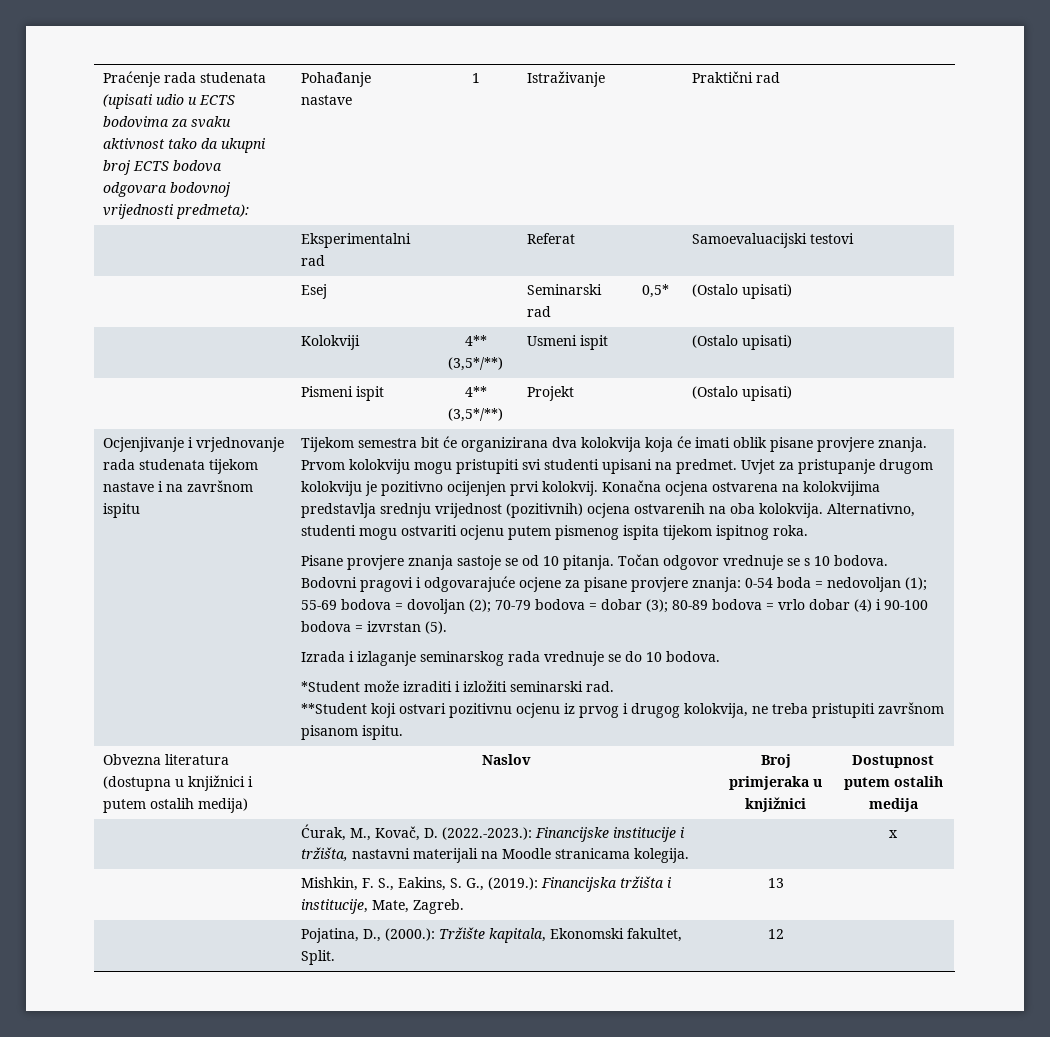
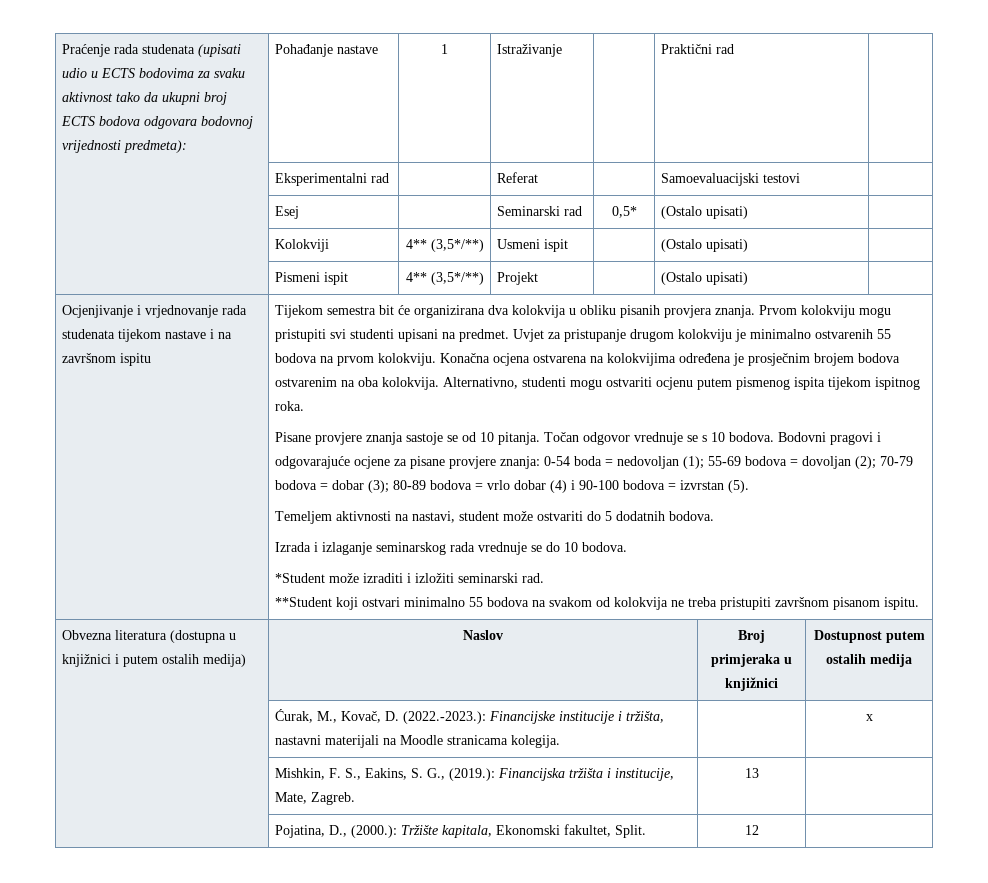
[644,436,874,452] koja će imati oblik pisane provjere -> [569,305,713,318] u obliku pisanih provjera
[380,481,598,496] pozitivno ocijenjen prvi kolokvij. -> [750,329,892,339] [275,353,437,366] minimalno ostvarenih 55 bodova na prvom kolokviju.
[300,503,705,518] predstavlja srednju vrijednost (pozitivnih) ocjena ostvarenih -> [679,353,901,366] [275,377,338,387] određena je prosječnim brojem bodova ostvarenim
(447, 627) none -> [275,511,715,524] // Temeljem aktivnosti na nastavi, student može ostvariti do 5 dodatnih bodova.
[448,703,748,718] pozitivnu ocjenu iz prvog i drugog kolokvija, -> [404,597,669,610] minimalno 55 bodova na svakom od kolokvija

